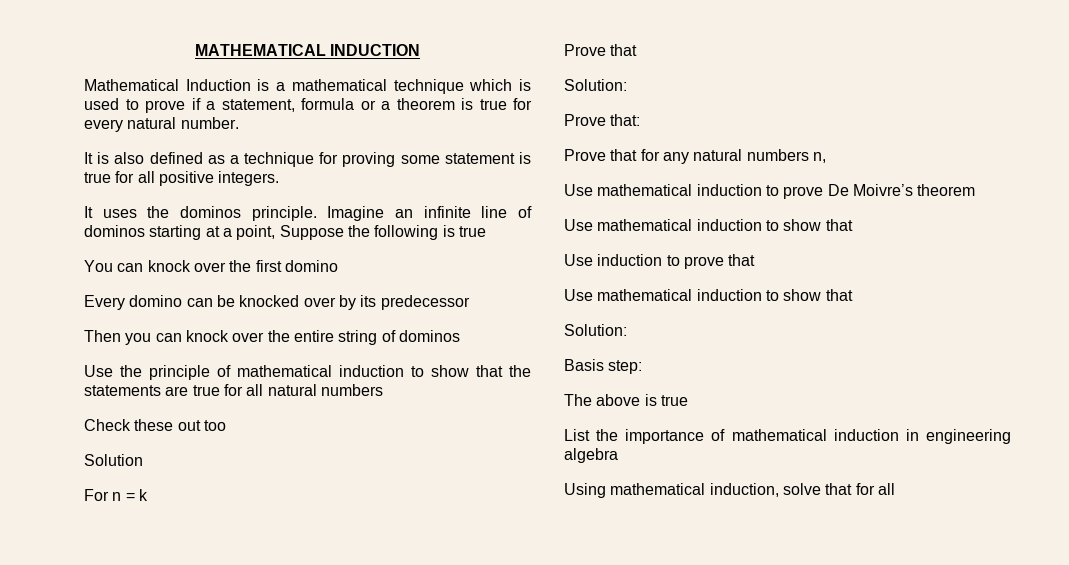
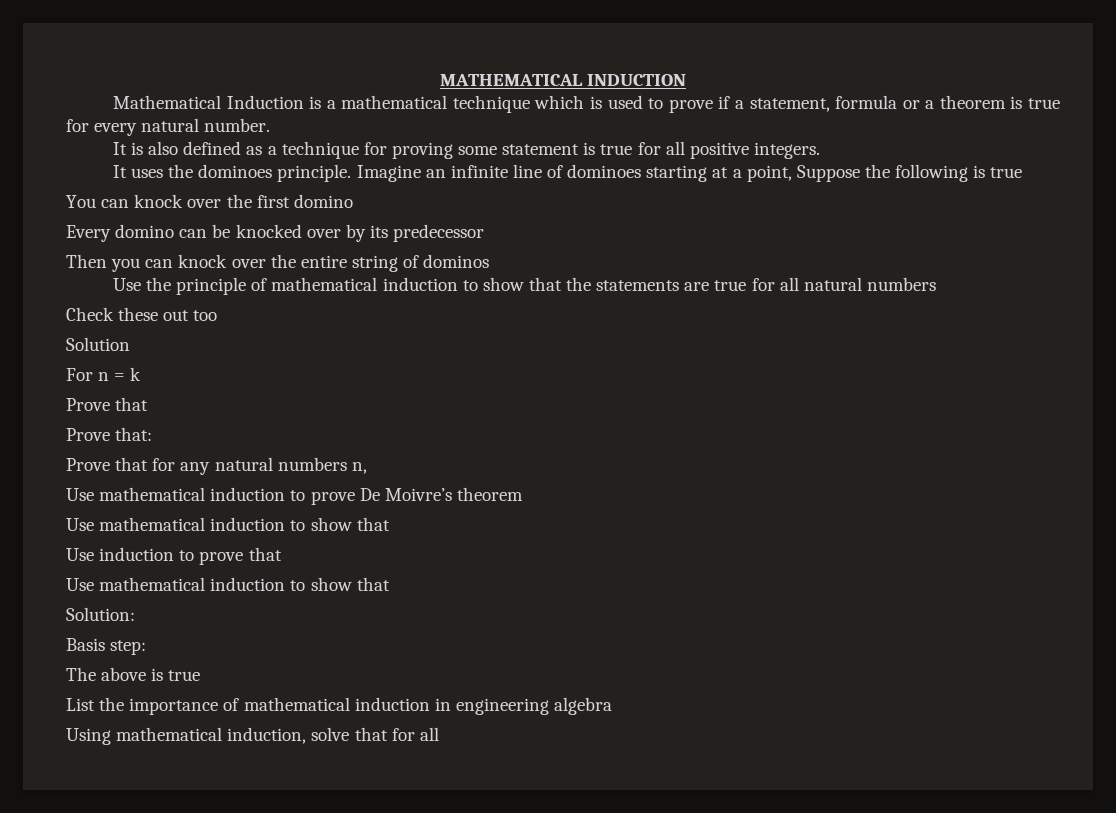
[180,206,241,218] dominos -> [198,164,273,178] dominoes
[84,225,145,237] dominos -> [567,164,642,178] dominoes
[564,79,627,91] // Solution: -> (149, 404) none

